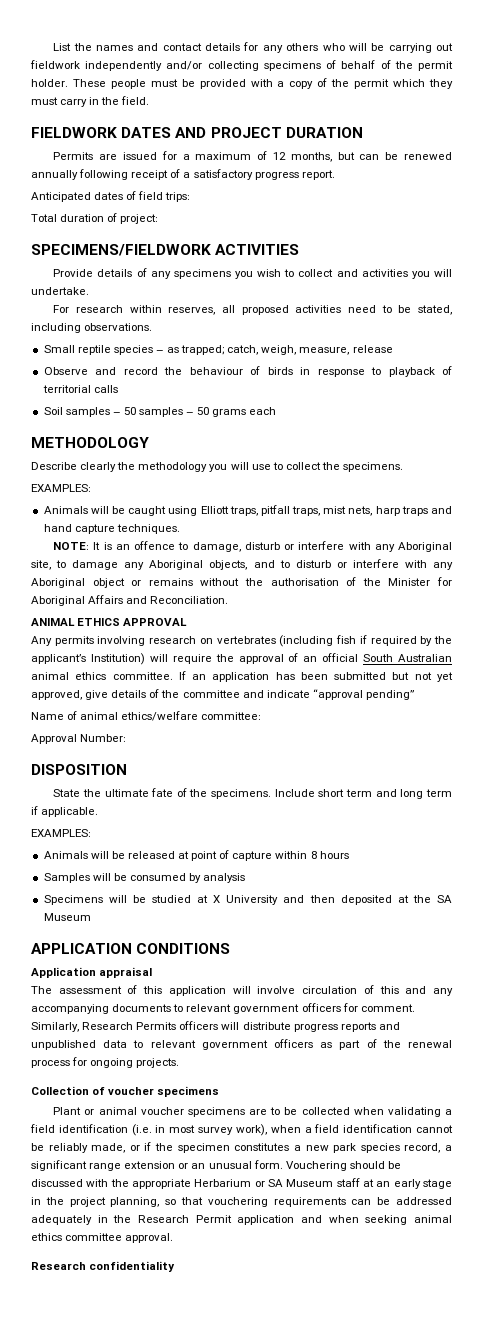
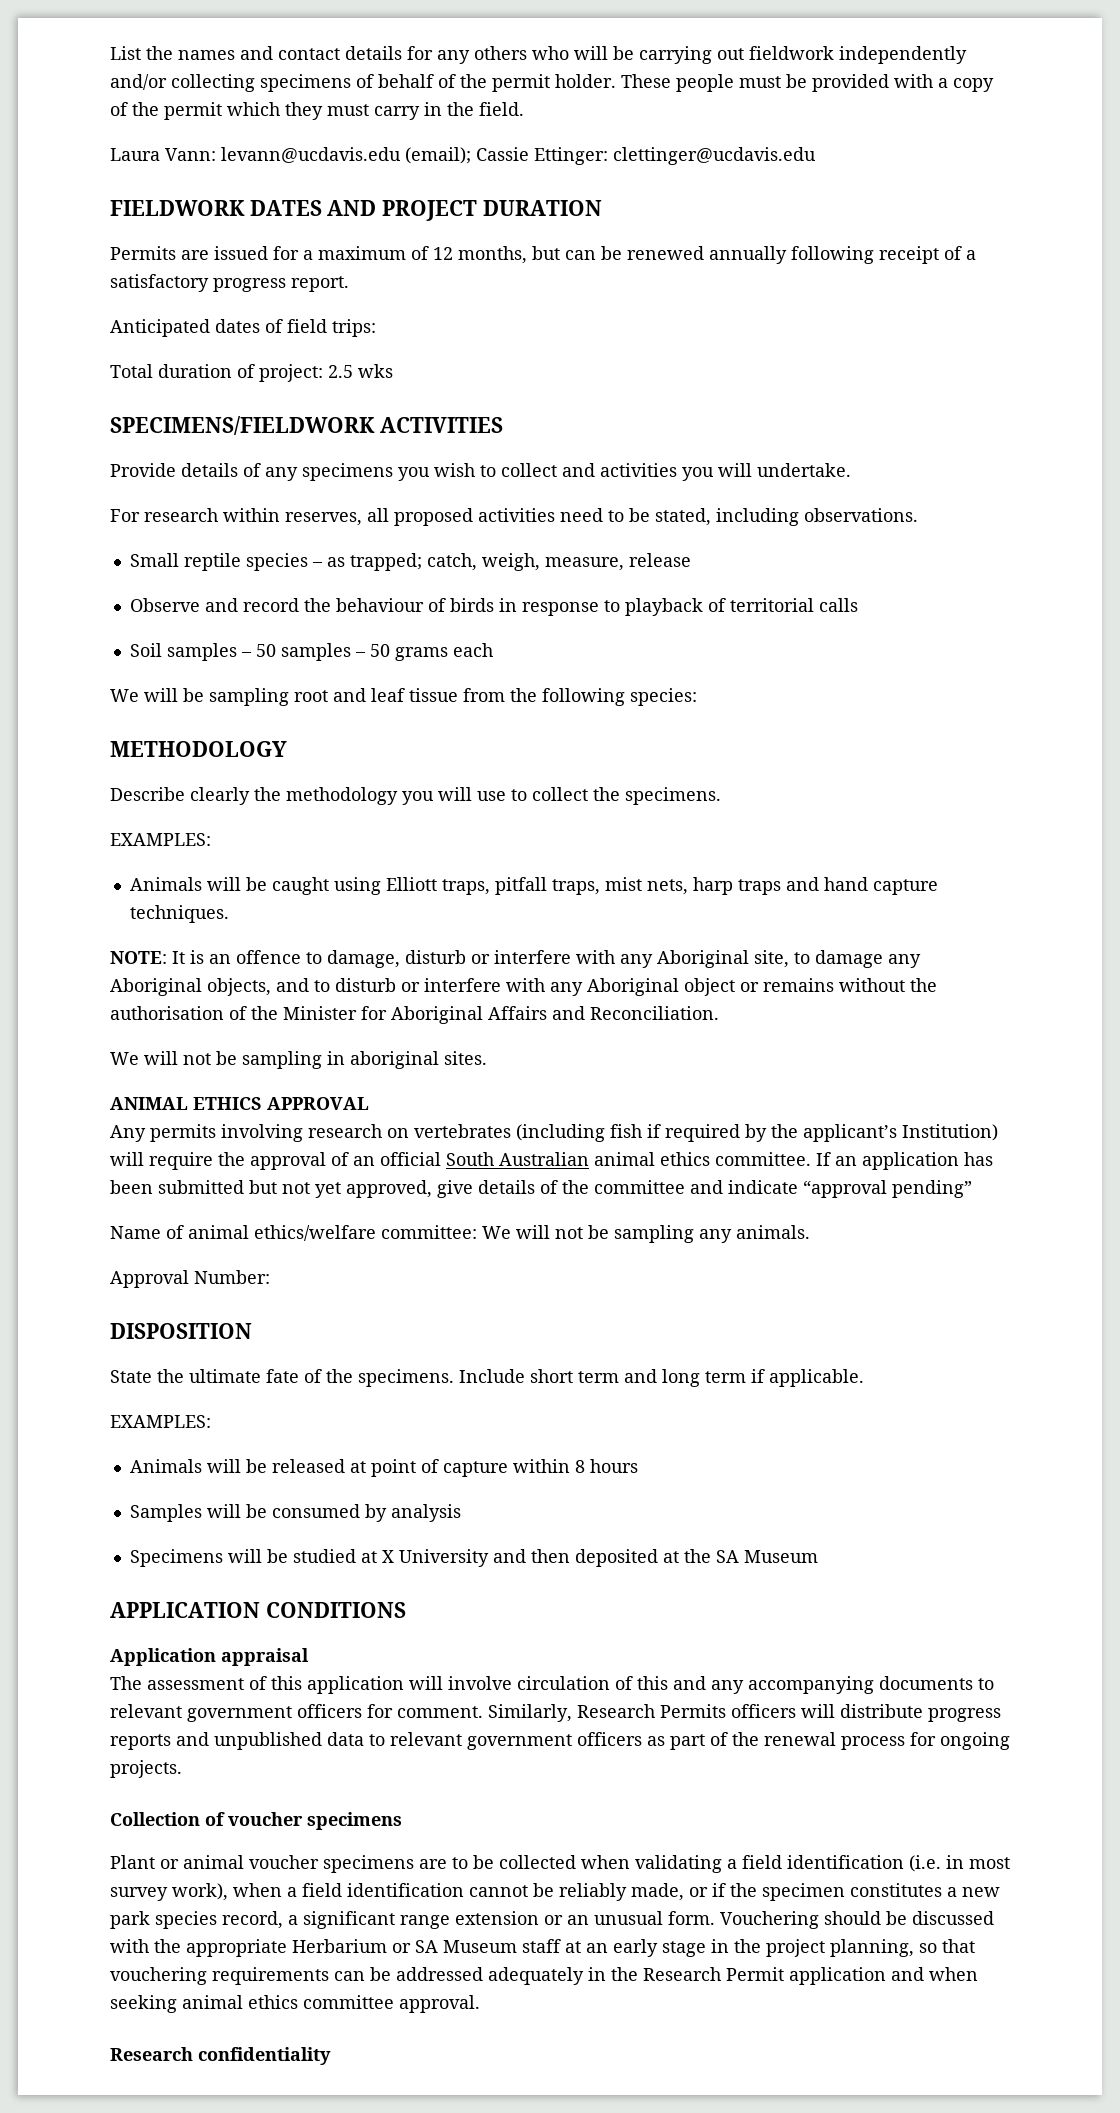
(150, 100) none -> [110,147,816,165] // Laura Vann: levann@ucdavis.edu (email); Cassie Ettinger: clettinger@ucdavis.edu
(159, 219) none -> [328,364,393,378] 2.5 wks
(277, 411) none -> [110,688,697,706] // We will be sampling root and leaf tissue from the following species:
(229, 600) none -> [110,1051,487,1069] // We will not be sampling in aboriginal sites.
(262, 716) none -> [482,1225,810,1243] We will not be sampling any animals.

